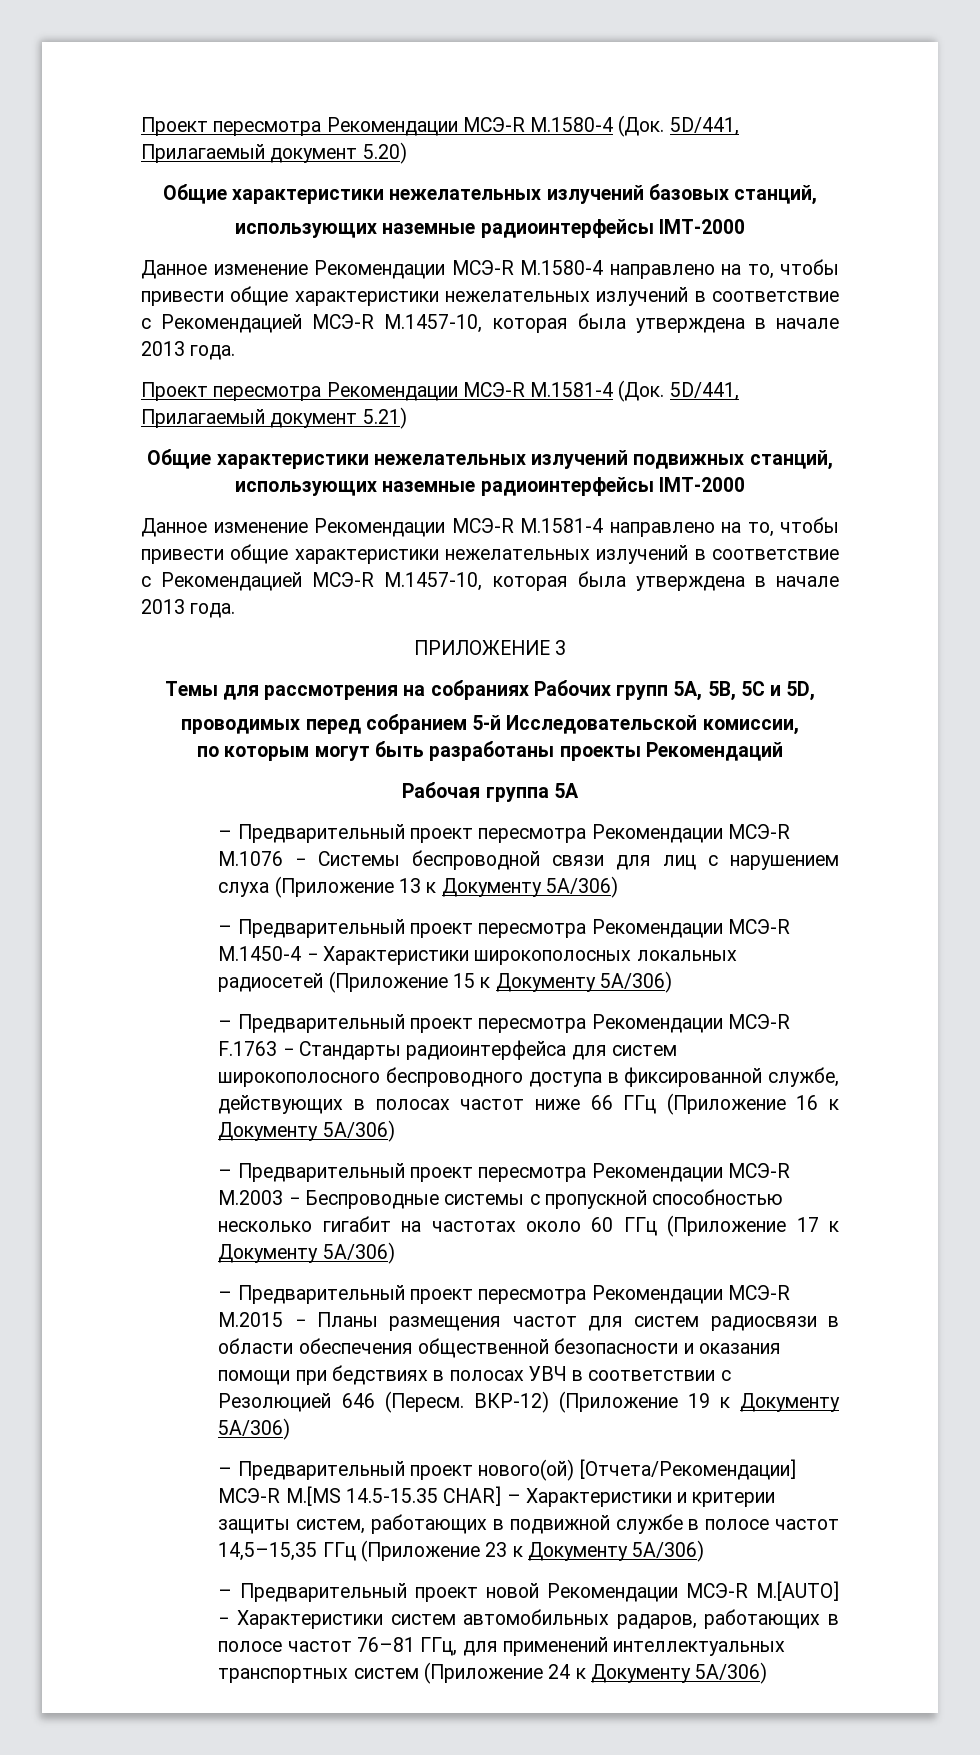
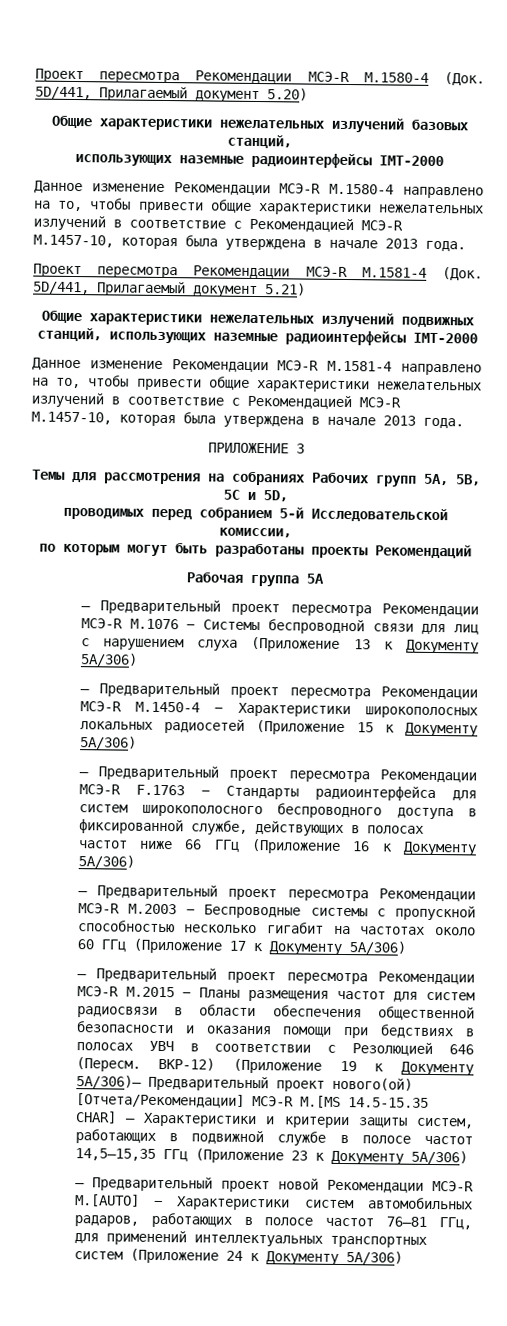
[218,1418,291,1440] [218,1467,233,1476] 5A/306) // – -> [75,1075,142,1089] 5A/306)–

